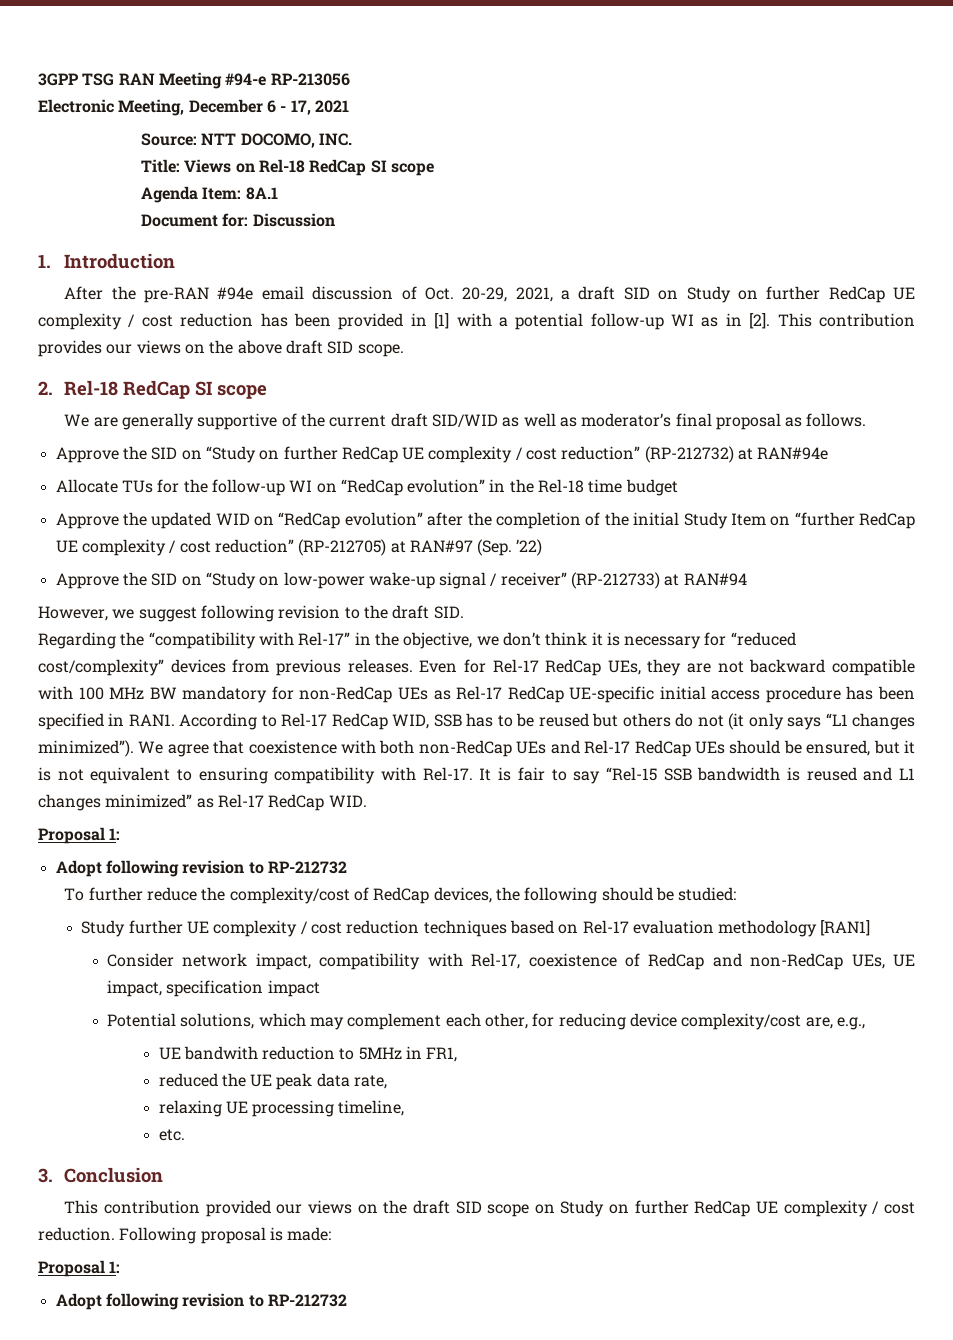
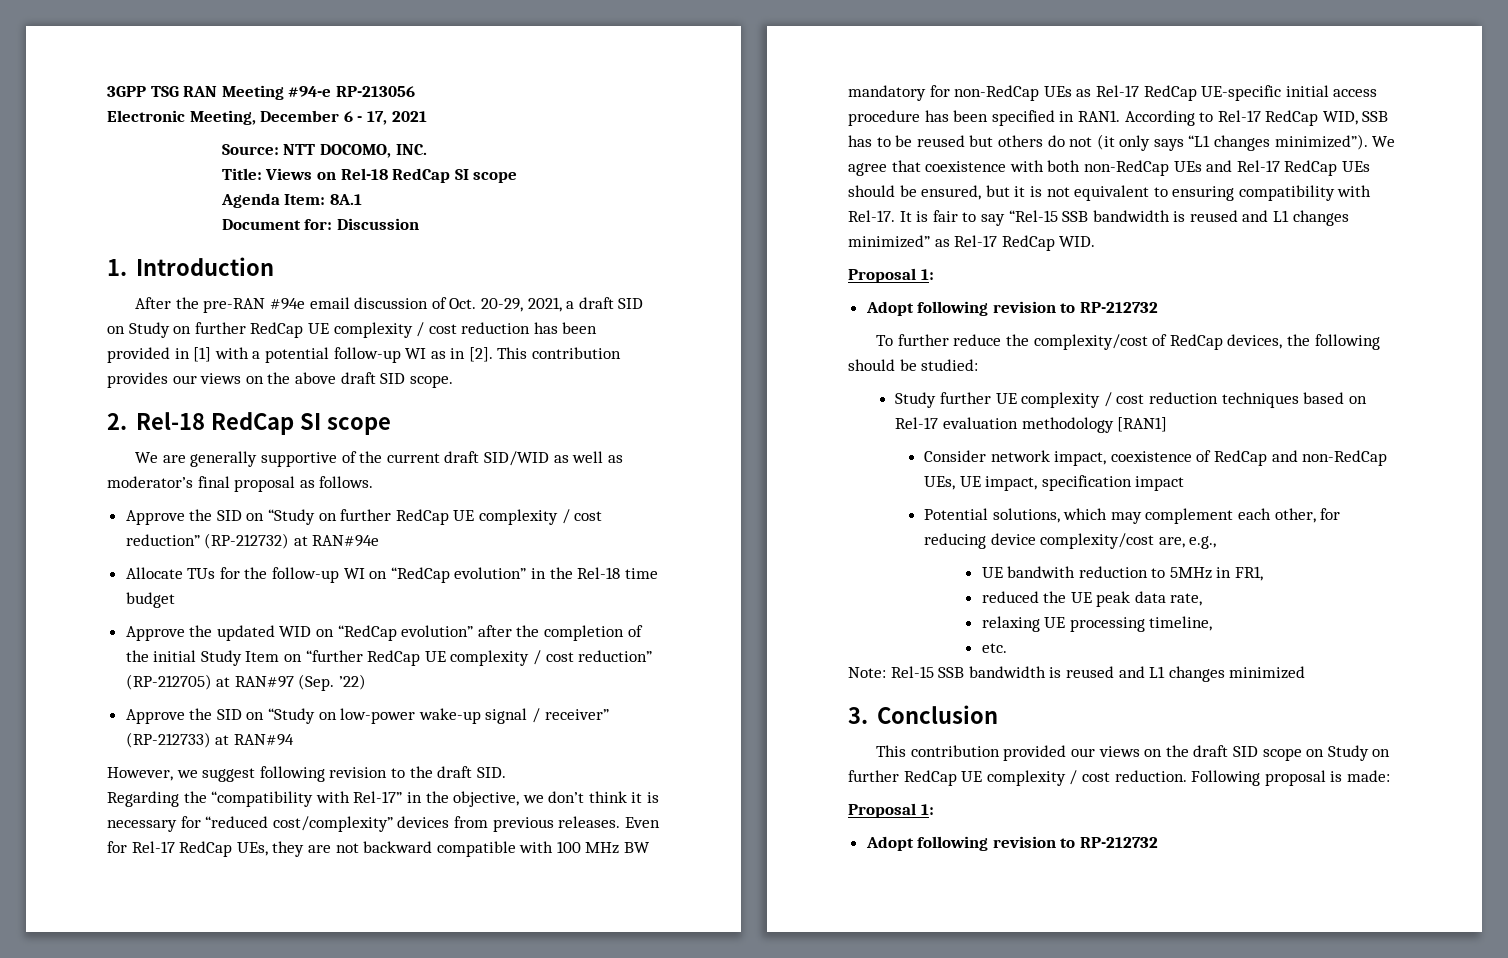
[319,953,521,970] compatibility with Rel-17, -> (1107, 458) none
(185, 1135) none -> [848,666,1306,682] // Note: Rel-15 SSB bandwidth is reused and L1 changes minimized

